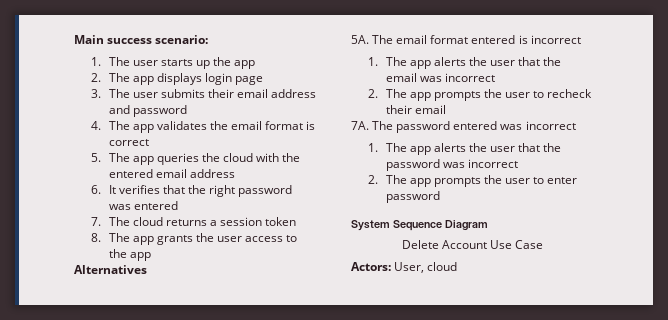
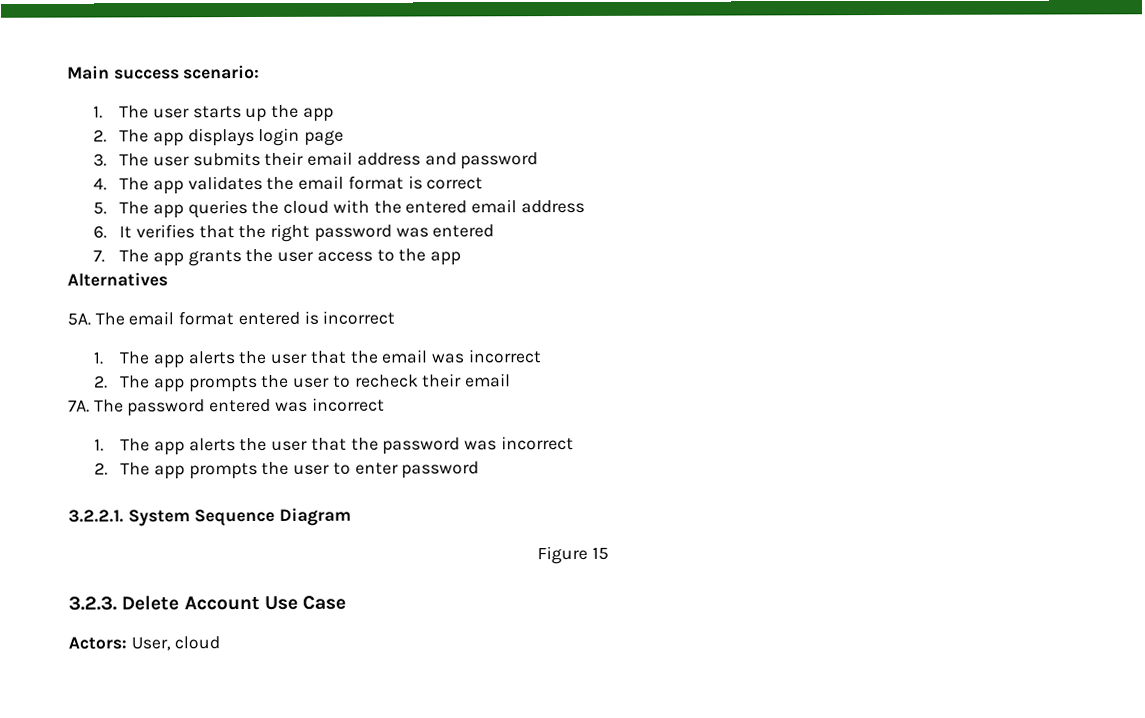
[132,217,297,226] [91,233,130,242] cloud returns a session token // 8. The -> (150, 256) none
(440, 197) none -> [68,509,124,523] 3.2.2.1.
(488, 225) none -> [537,545,609,565] [68,596,117,611] Figure 15 // 3.2.3.

